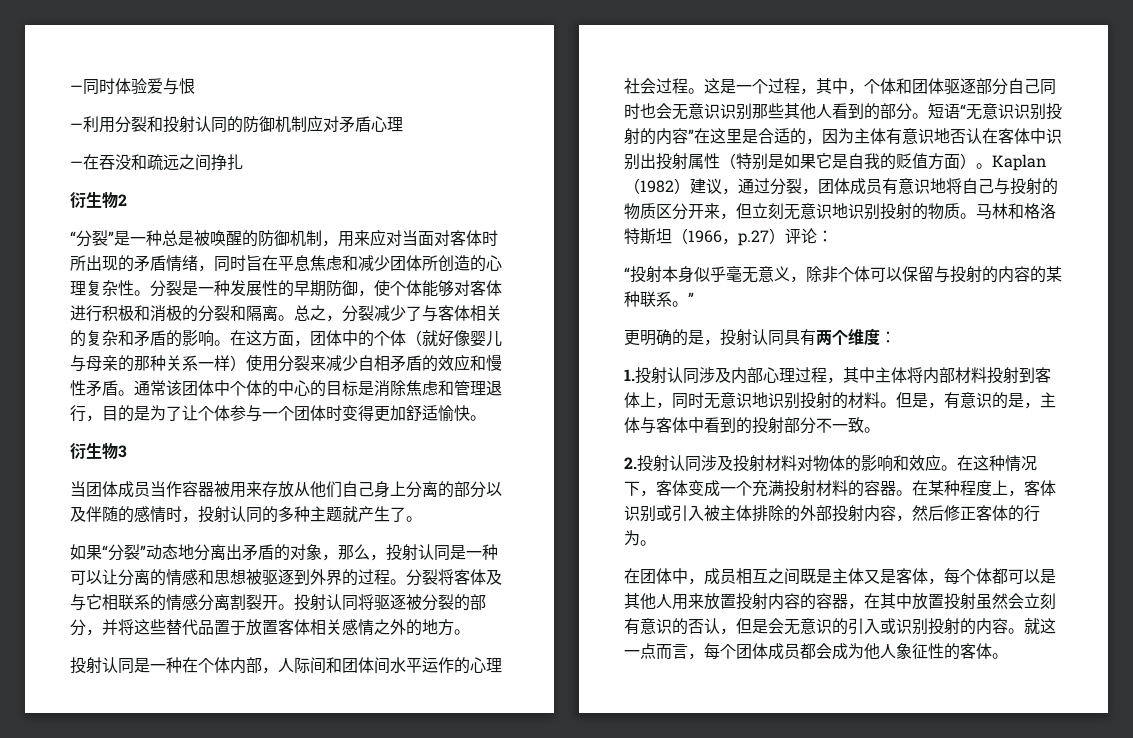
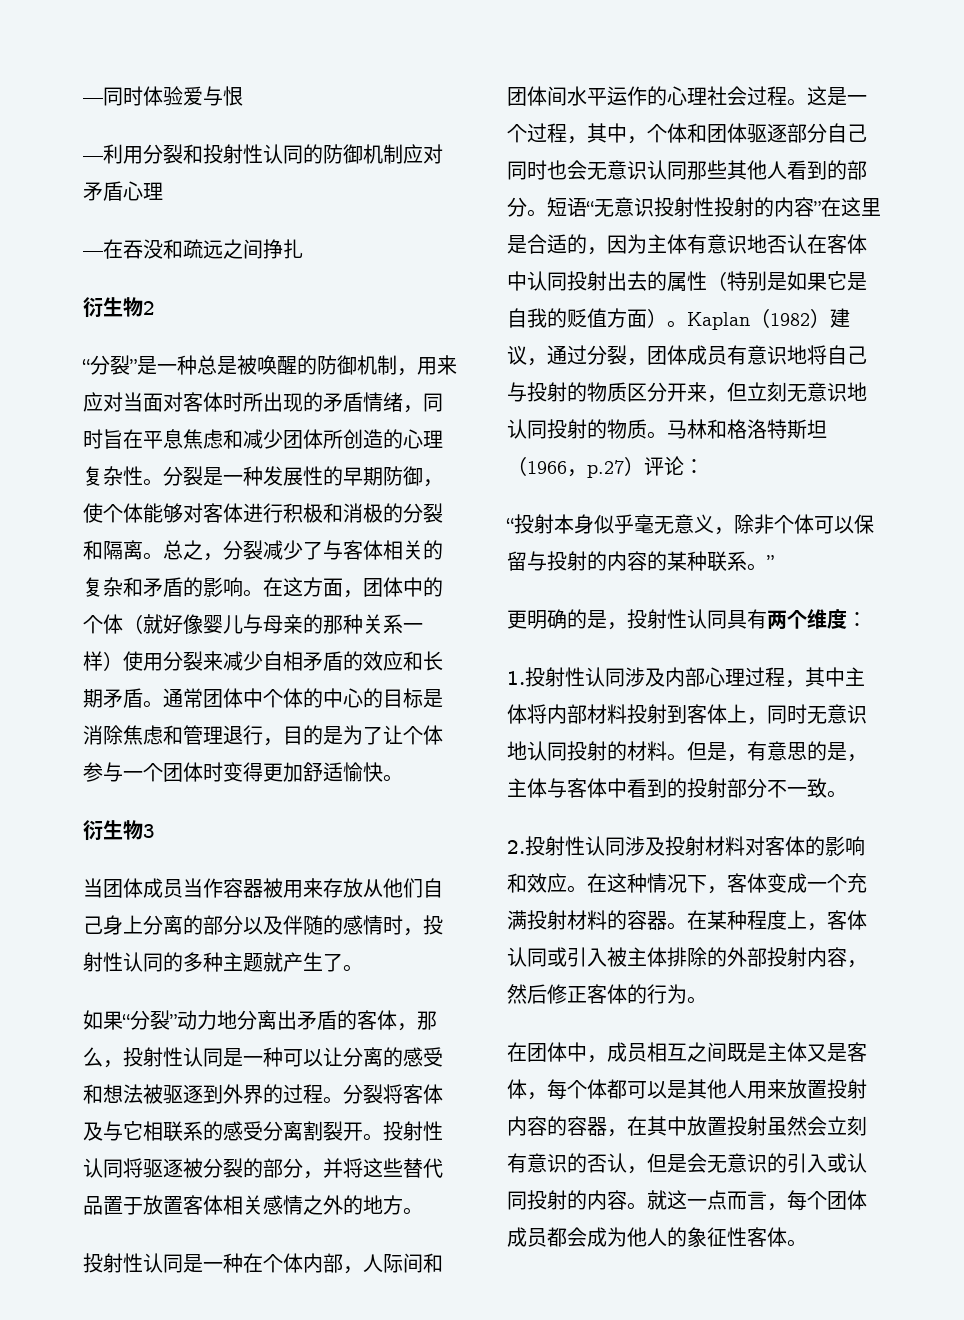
(195, 124) none -> [243,144,263,164] 性
[486,354,502,371] [70,380,86,396] 慢性 -> [423,651,443,671] [83,689,103,708] 长期
[166,380,182,396] 该 -> (203, 698) none
(230, 514) none -> [103,952,123,972] 性
[162,544,178,560] 态 -> [197,1010,217,1030] 力
[290,544,322,560] 对象 -> [357,1010,397,1030] 客体
(418, 552) none -> [163,1047,183,1067] 性
[166,569,246,586] 情感和思想 -> [403,1047,443,1067] [83,1084,143,1104] 感受和想法
[166,594,198,611] 情感 -> [223,1121,263,1141] 感受
(326, 602) none -> [423,1121,443,1141] 性
(102, 665) none -> [123,1253,143,1273] 性
[720,103,752,120] 识别 -> [647,160,687,180] 认同
[1014,103,1046,120] 识别 -> [654,197,714,217] 投射性
[1046,128,1062,144] [624,153,688,170] 识别出投射 -> [527,271,667,291] 认同投射出去的
[848,203,880,220] 识别 -> [507,419,547,439] 认同
(752, 337) none -> [667,609,687,629] 性
(667, 375) none -> [565,667,585,687] 性
[768,392,800,409] 识别 -> [527,741,567,761] 认同
[976,392,992,408] 识 -> [787,742,807,760] 思
(669, 463) none -> [565,836,585,856] 性
[813,455,829,472] 物 -> [765,836,785,856] 客
[624,505,656,522] 识别 -> [507,947,547,967] 认同
[896,618,928,635] 识别 -> [847,1153,867,1173] [507,1191,527,1210] 认同
[896,643,960,660] 象征性的 -> [667,1227,747,1247] 的象征性

